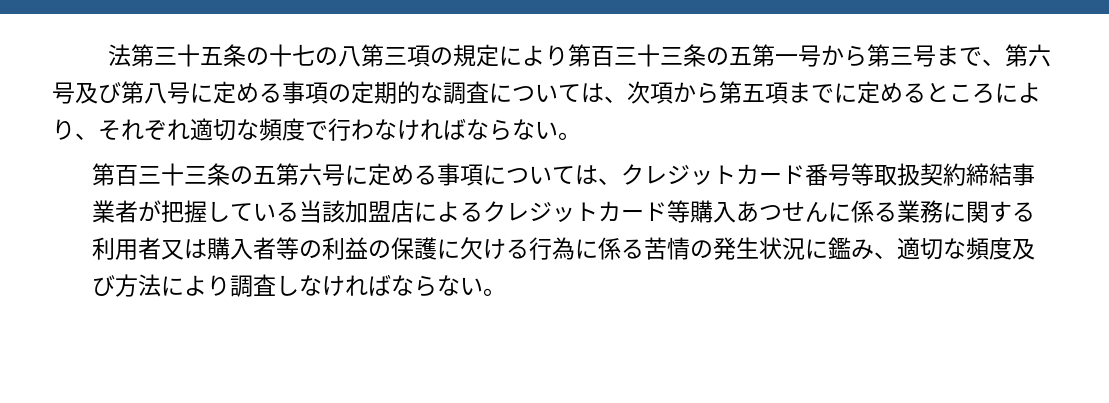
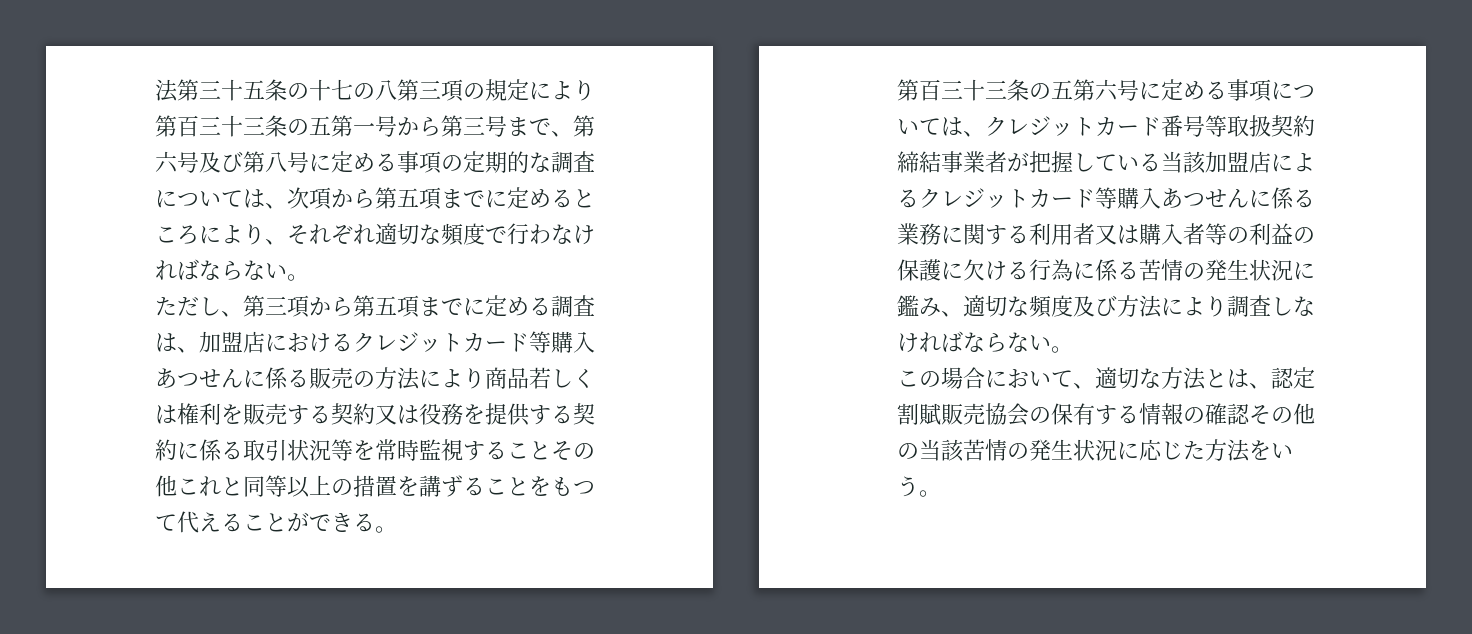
(581, 136) none -> [155,295,595,318] [155,331,595,353] [155,367,595,390] [155,403,595,426] [155,439,595,461] [155,475,595,498] [155,511,397,533] // ただし、第三項から第五項までに定める調査は、加盟店におけるクレジットカード等購入あつせんに係る販売の方法により商品若しくは権利を販売する契約又は役務を提供する契約に係る取引状況等を常時監視することその他これと同等以上の措置を講ずることをもつて代えることができる。
(507, 292) none -> [896,367,1315,390] [896,403,1315,426] [896,439,1293,462] [896,476,941,497] // この場合において、適切な方法とは、認定割賦販売協会の保有する情報の確認その他の当該苦情の発生状況に応じた方法をいう。

